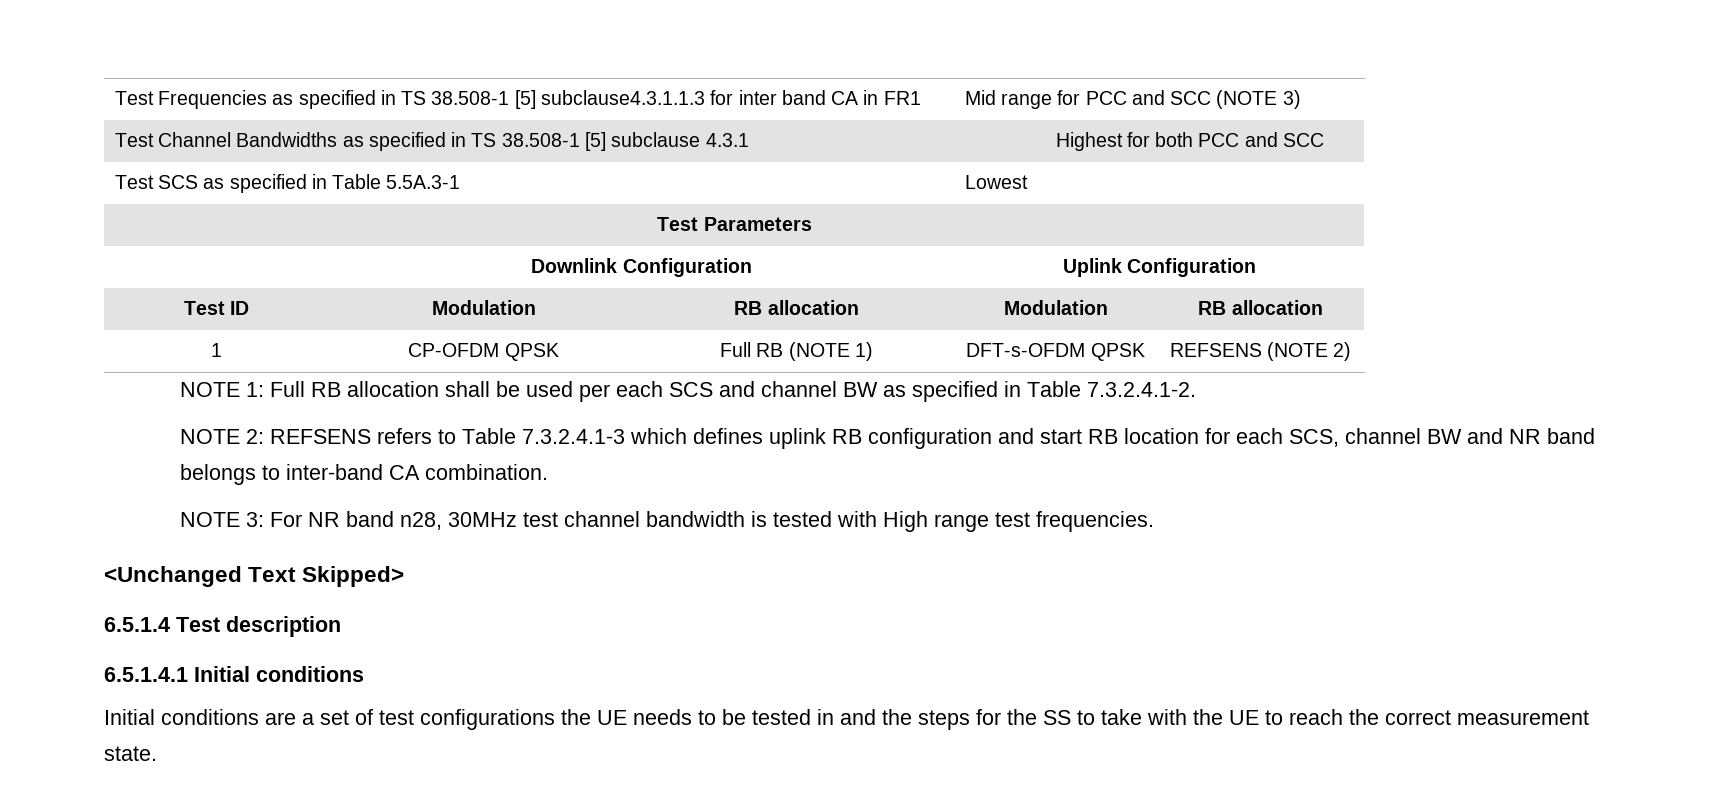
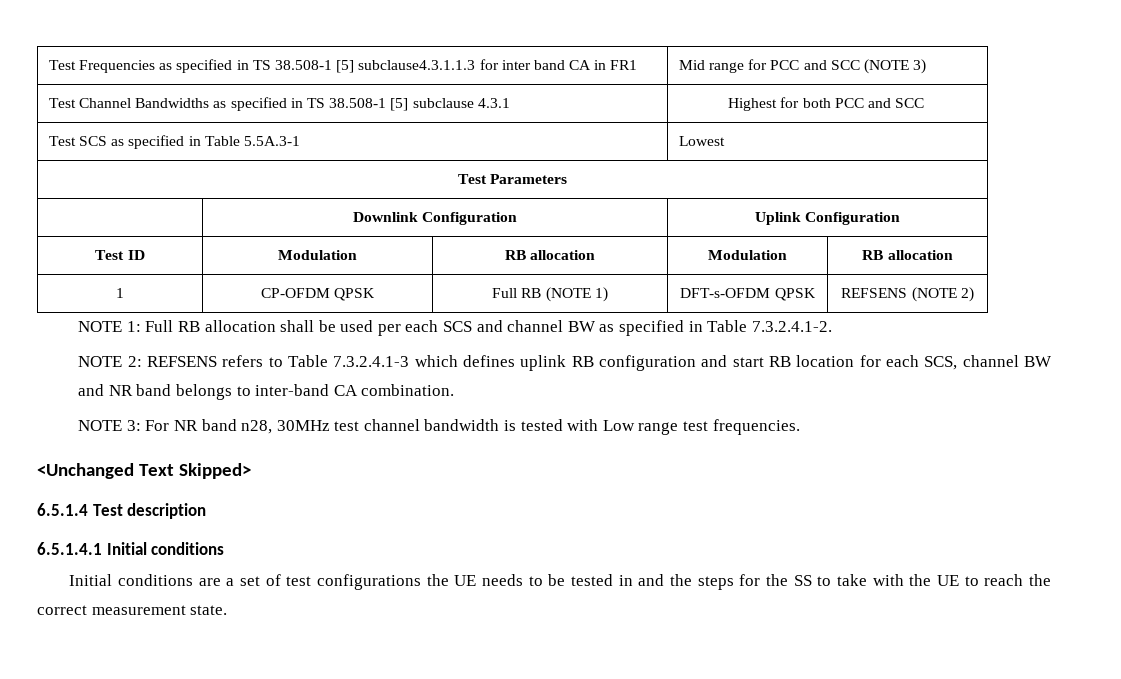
[882,511,928,532] High -> [602,420,635,431] Low

